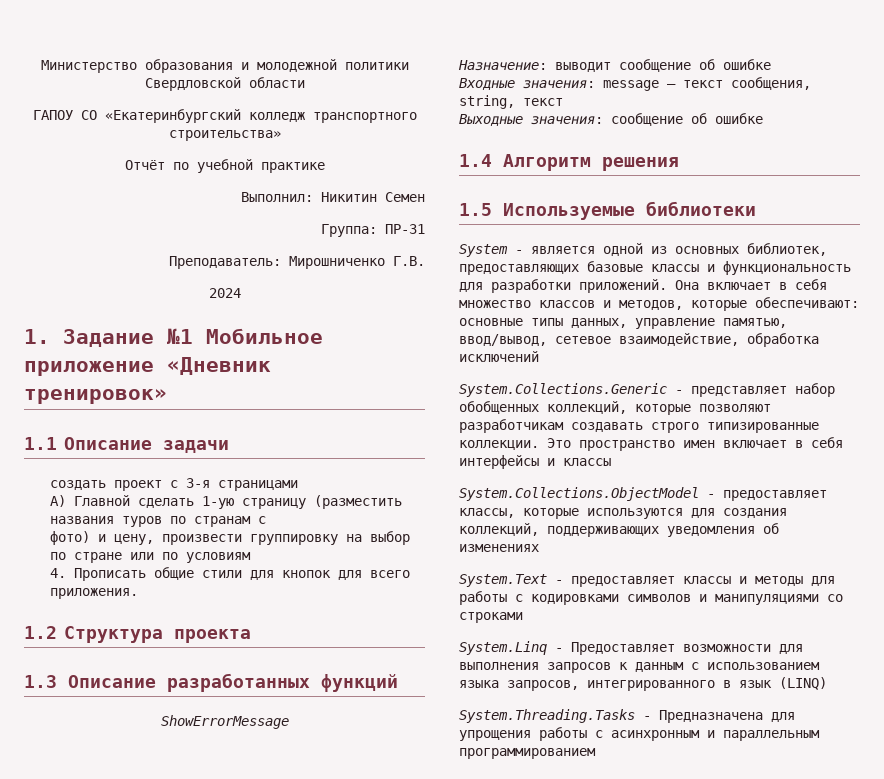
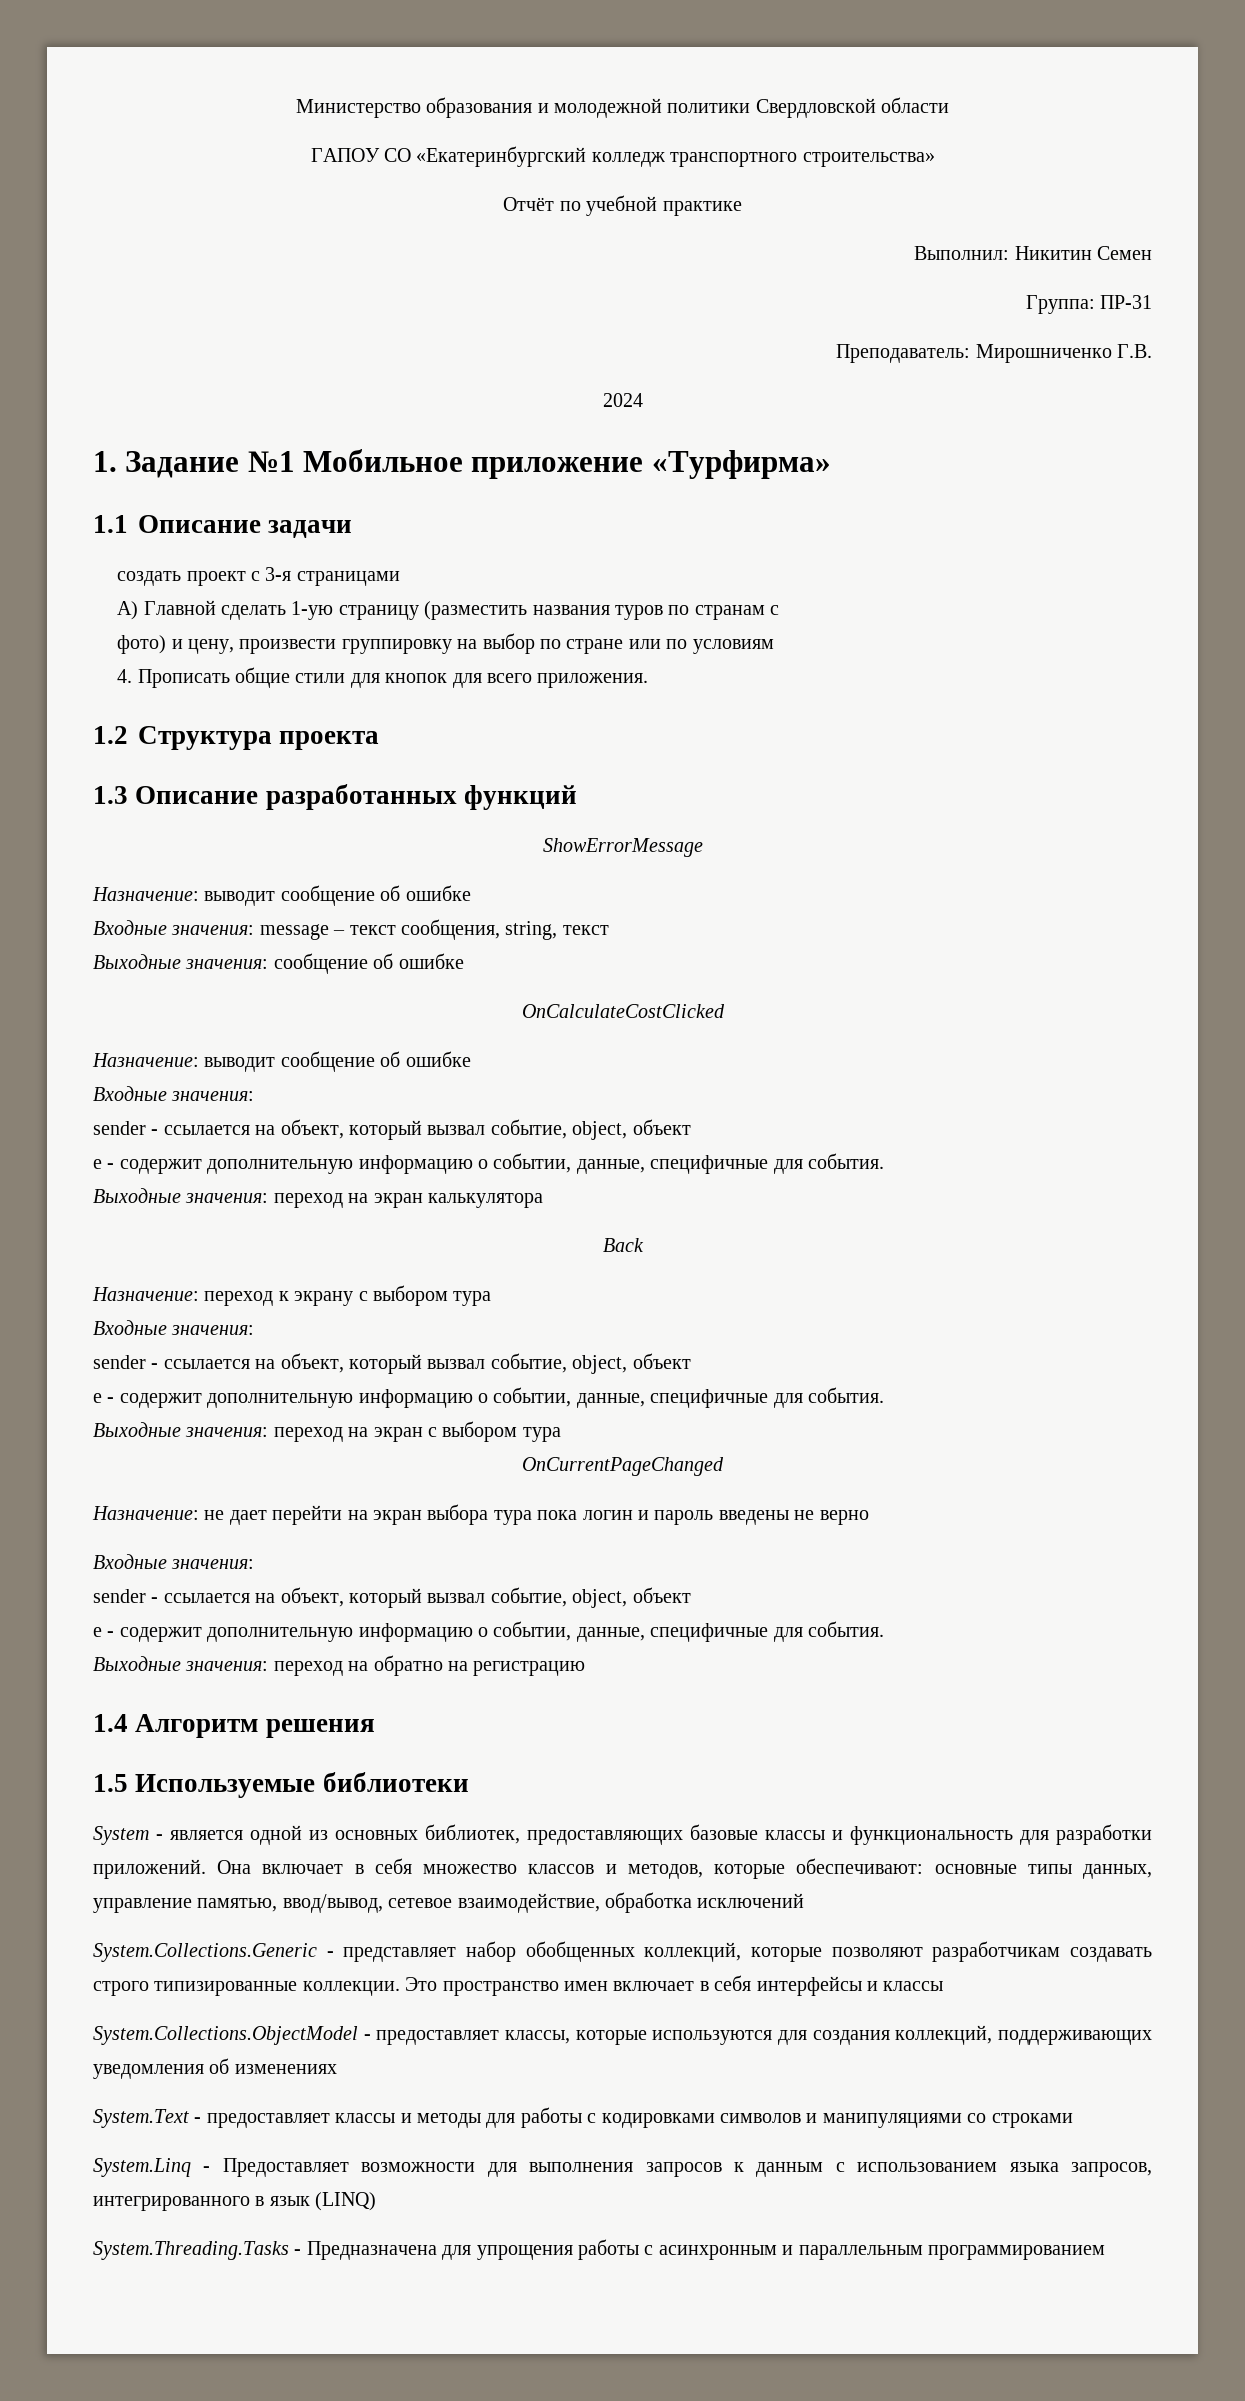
[167,357,271,375] [24,389,167,404] «Дневник тренировок» -> [651,450,831,479] «Турфирма»
(763, 118) none -> [521,1004,725,1018] [92,1051,471,1072] [93,1086,255,1101] [93,1119,691,1140] [93,1153,884,1174] [93,1188,543,1208] [602,1238,644,1252] [92,1285,492,1306] [93,1320,255,1335] [93,1353,691,1374] [93,1387,884,1408] [93,1421,561,1442] [522,1457,724,1476] [92,1504,869,1525] [93,1554,255,1569] [93,1587,691,1608] [93,1621,884,1642] [93,1655,586,1676] // OnCalculateCostClicked // Назначение: выводит сообщение об ошибке // Входные значения: // sender - ссылается на объект, который вызвал событие, object, объект // e - содержит дополнительную информацию о событии, данные, специфичные для события. // Выходные значения: переход на экран калькулятора // Back // Назначение: переход к экрану с выбором тура // Входные значения: // sender - ссылается на объект, который вызвал событие, object, объект // e - содержит дополнительную информацию о событии, данные, специфичные для события. // Выходные значения: переход на экран с выбором тура // OnCurrentPageChanged // Назначение: не дает перейти на экран выбора тура пока логин и пароль введены не верно // Входные значения: // sender - ссылается на объект, который вызвал событие, object, объект // e - содержит дополнительную информацию о событии, данные, специфичные для события. // Выходные значения: переход на обратно на регистрацию

